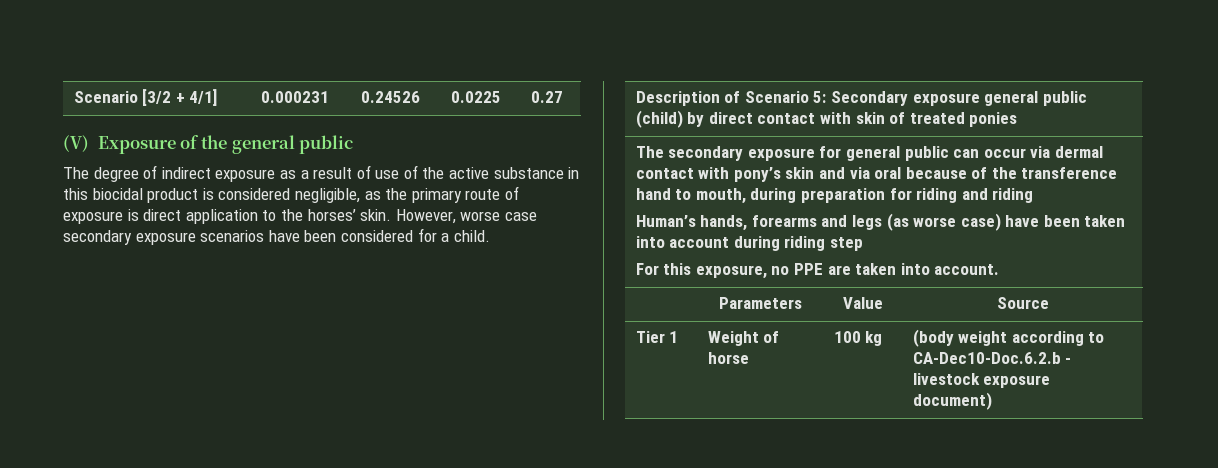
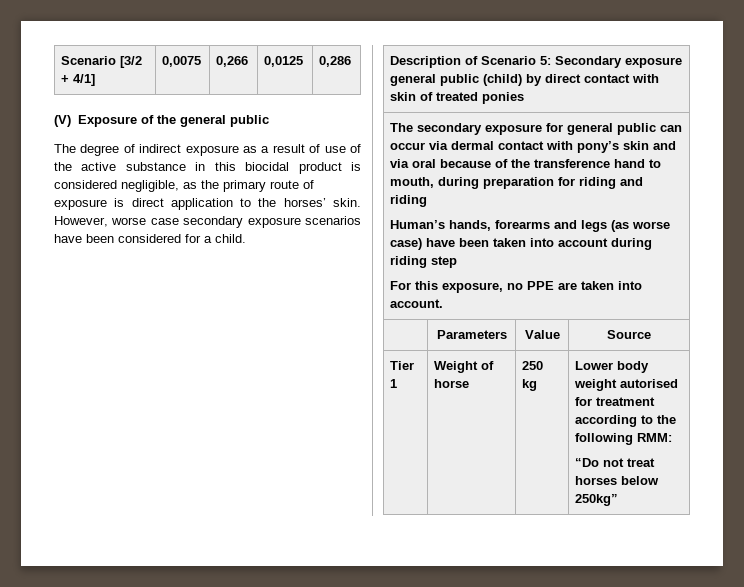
[260,91,329,103] [360,91,420,103] [450,91,501,103] [530,91,563,103] 0.000231 | 0.24526 | 0.0225 | 0.27 -> [162,56,202,67] [216,56,249,67] [264,56,304,67] [319,56,352,67] 0,0075 | 0,266 | 0,0125 | 0,286
[833,331,861,343] 100 -> [522,361,544,370] 250
[912,329,1105,347] [912,352,1072,364] [912,373,1051,388] [912,392,992,410] (body weight according to CA-Dec10-Doc.6.2.b - livestock exposure document) -> [575,361,650,373] [574,379,679,391] [575,397,656,406] [575,415,677,427] [575,433,673,445] [575,458,656,467] [575,476,660,485] [575,494,619,506] Lower body weight autorised for treatment according to the following RMM: // “Do not treat horses below 250kg”

